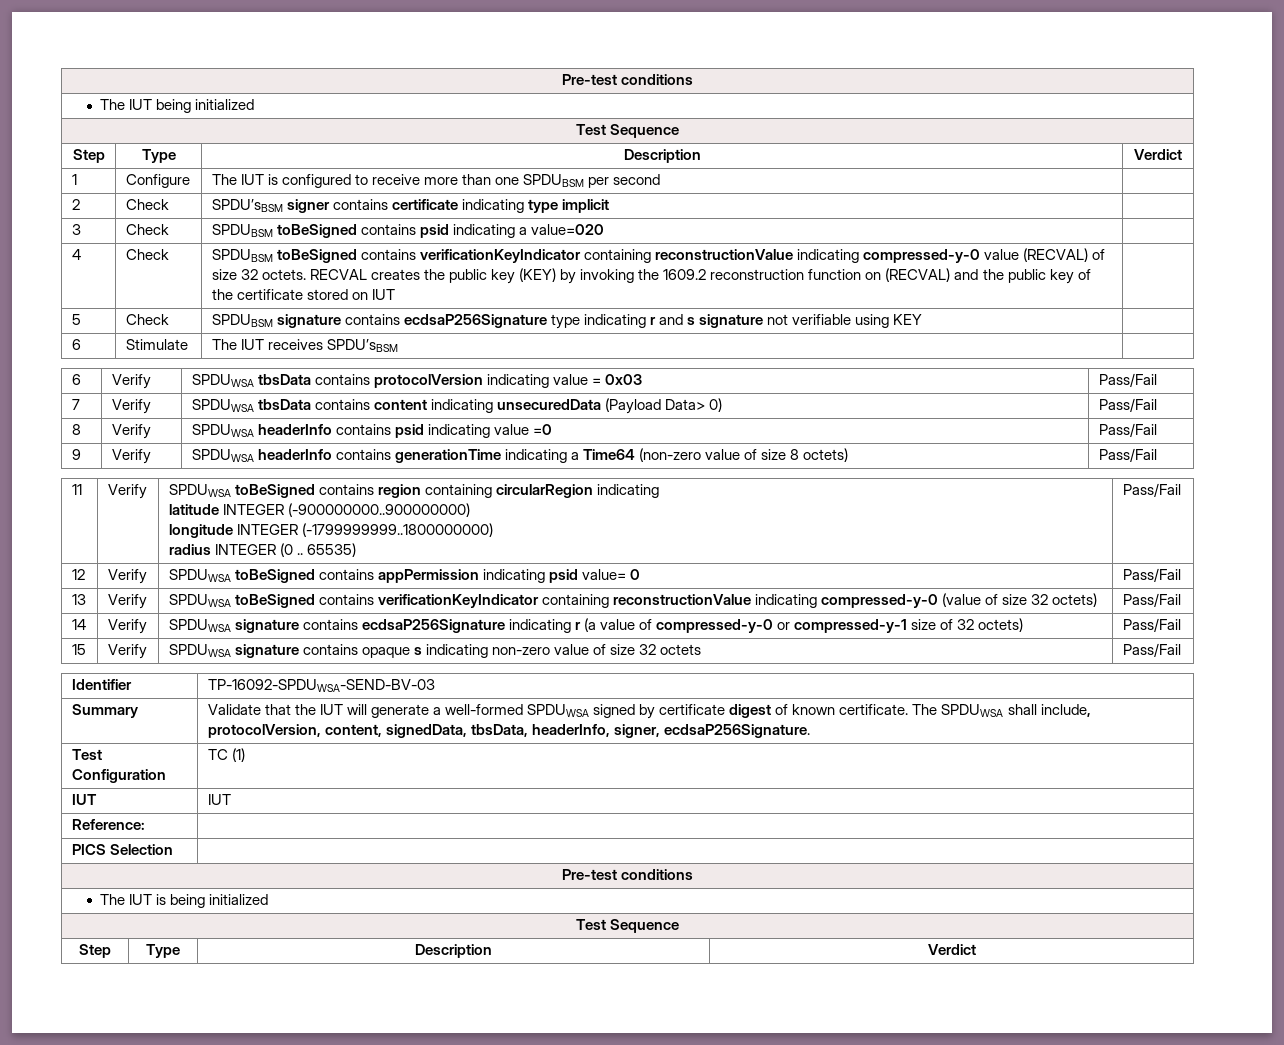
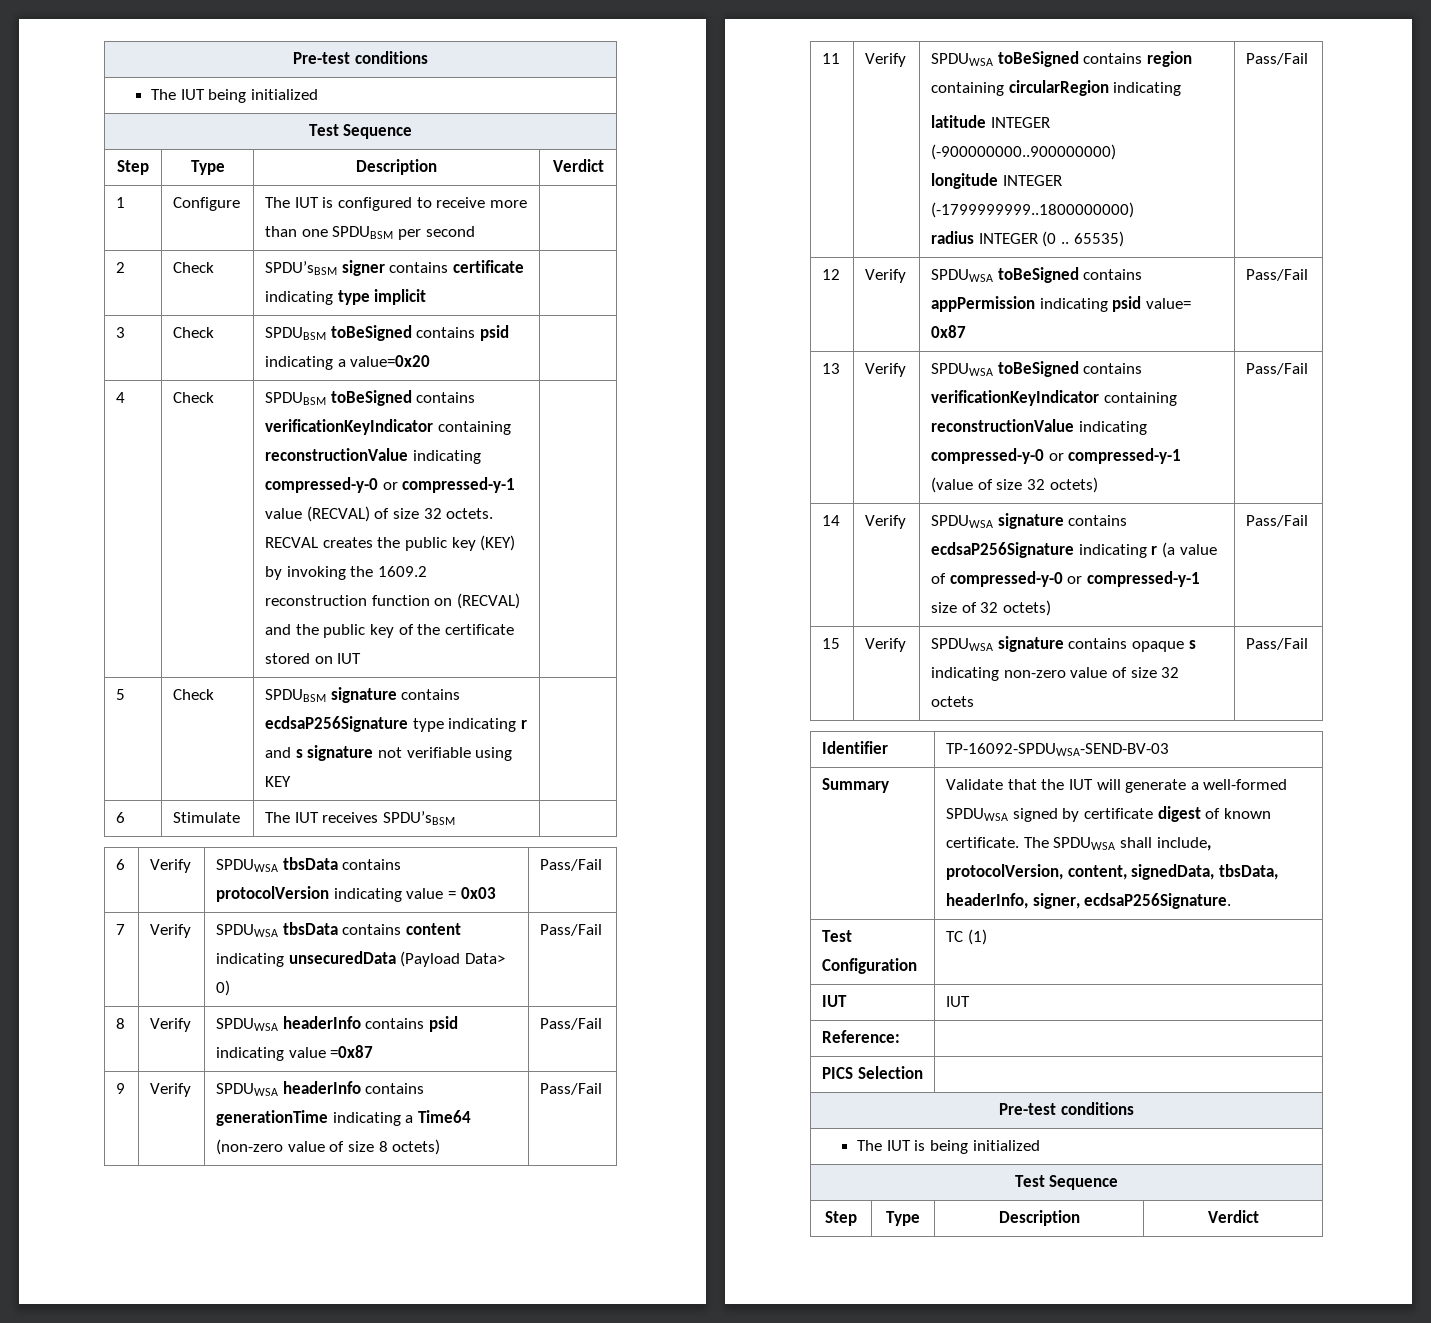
[530,224,604,235] value=020 -> [350,355,431,367] value=0x20
(980, 256) none -> [382,477,516,493] or compressed-y-1
[532,424,552,435] =0 -> [330,1045,374,1058] =0x87
[629,569,640,580] 0 -> [931,325,967,338] 0x87
(938, 601) none -> [1048,448,1182,464] or compressed-y-1

